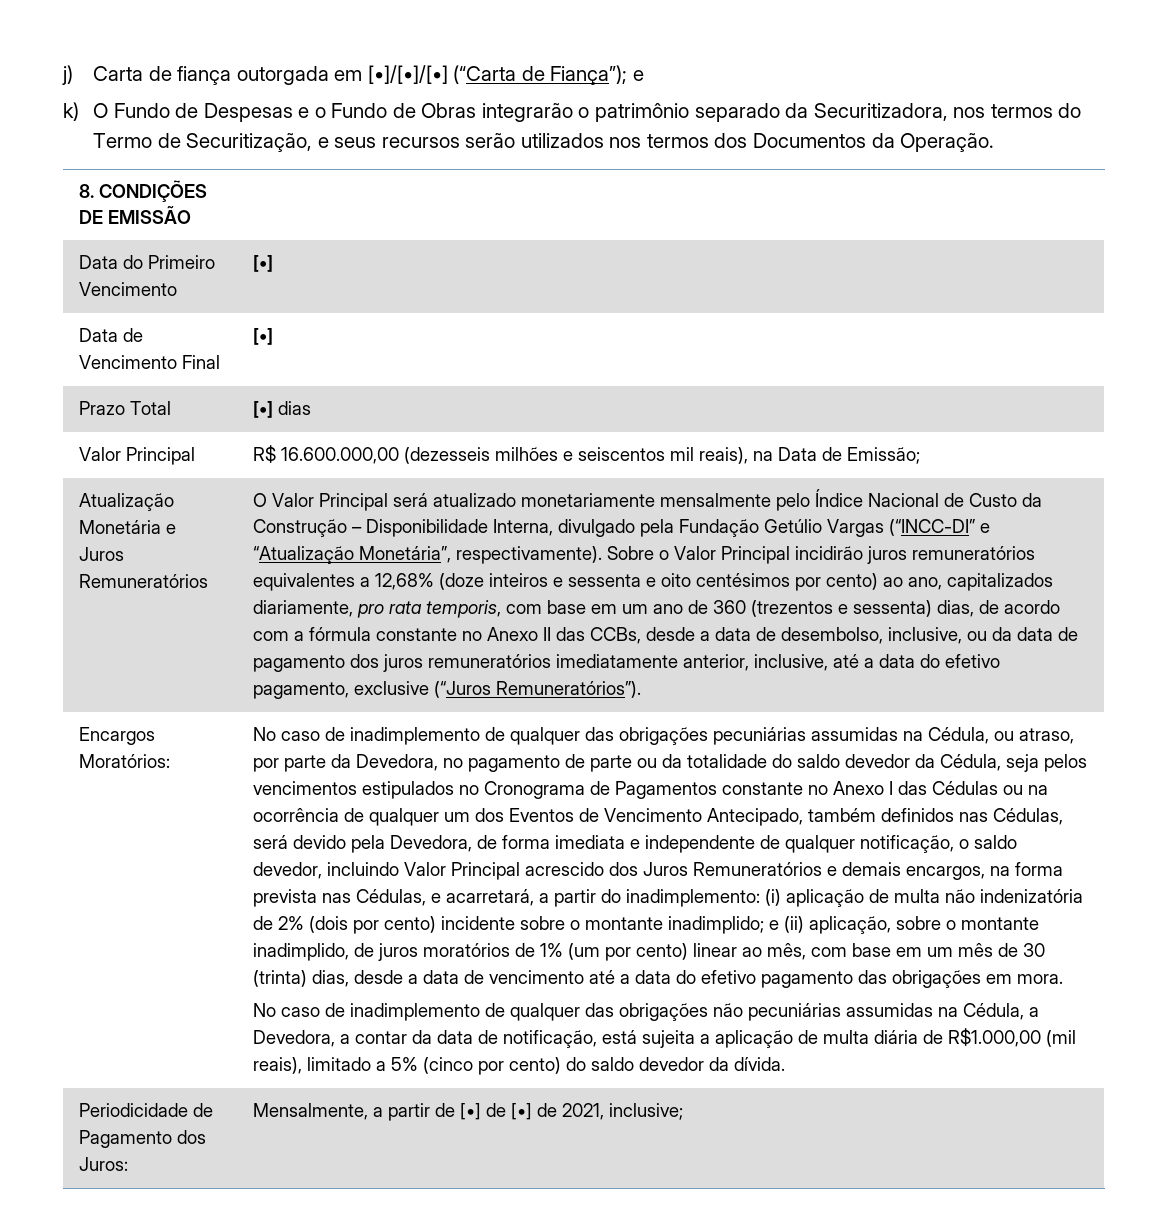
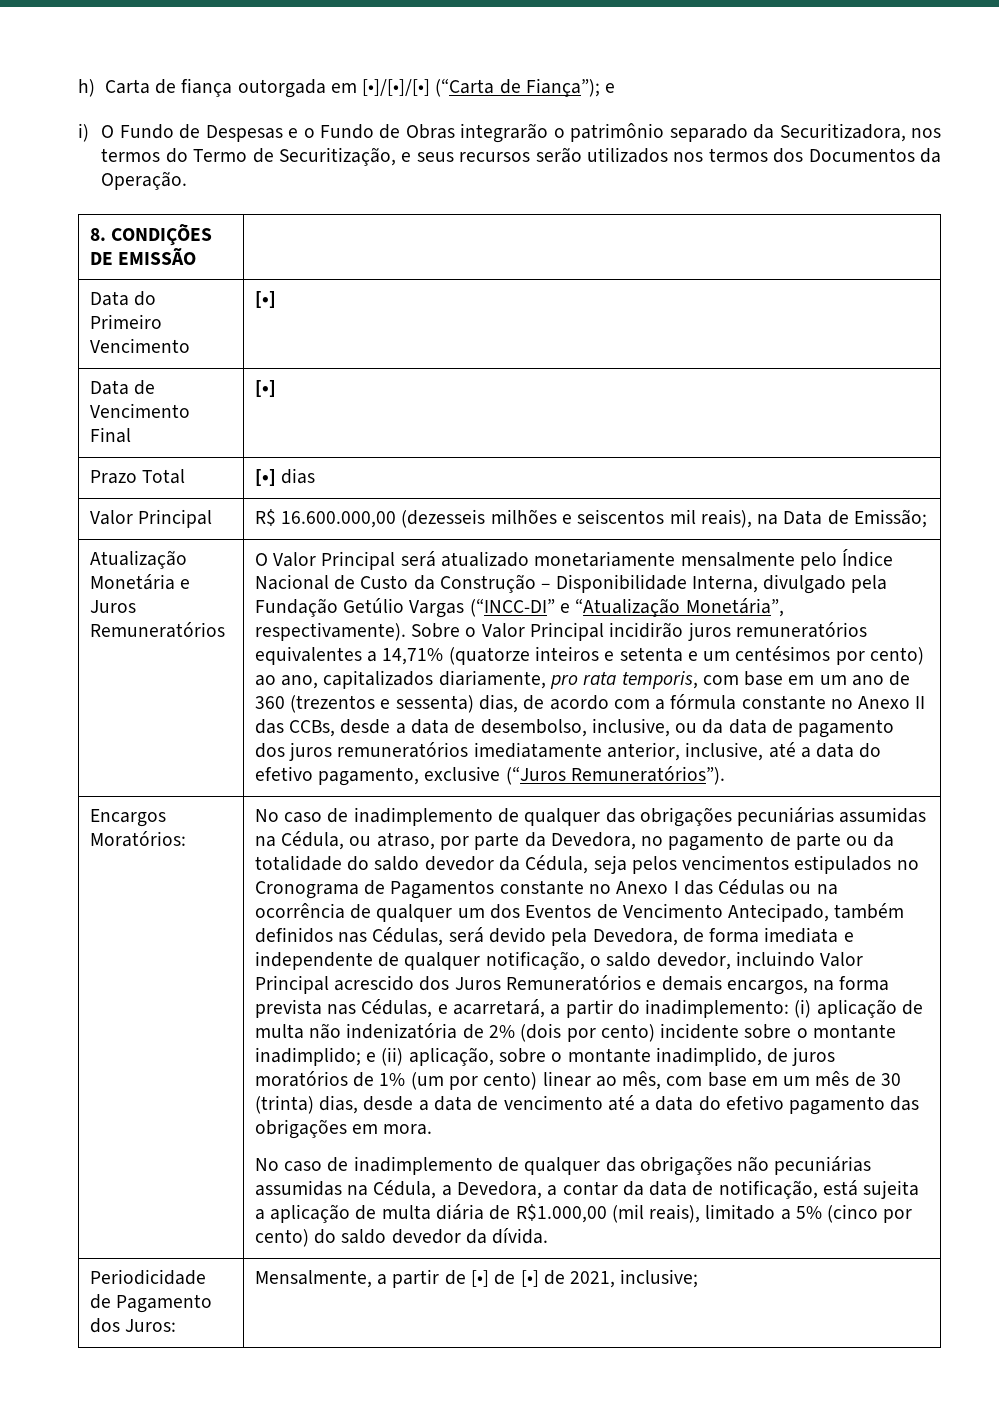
[62,65,73,85] j) -> [78,79,95,97] h)
[63,102,79,121] k) -> [78,123,89,142] i)
[375,573,692,590] 12,68% (doze inteiros e sessenta e oito -> [382,646,731,665] 14,71% (quatorze inteiros e setenta e um

